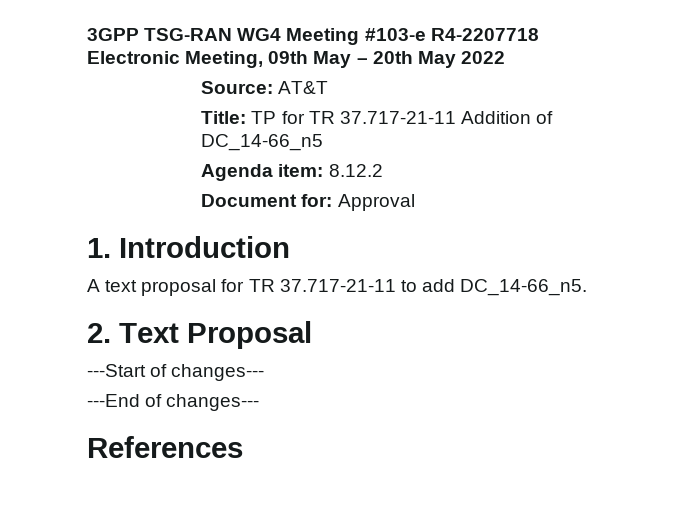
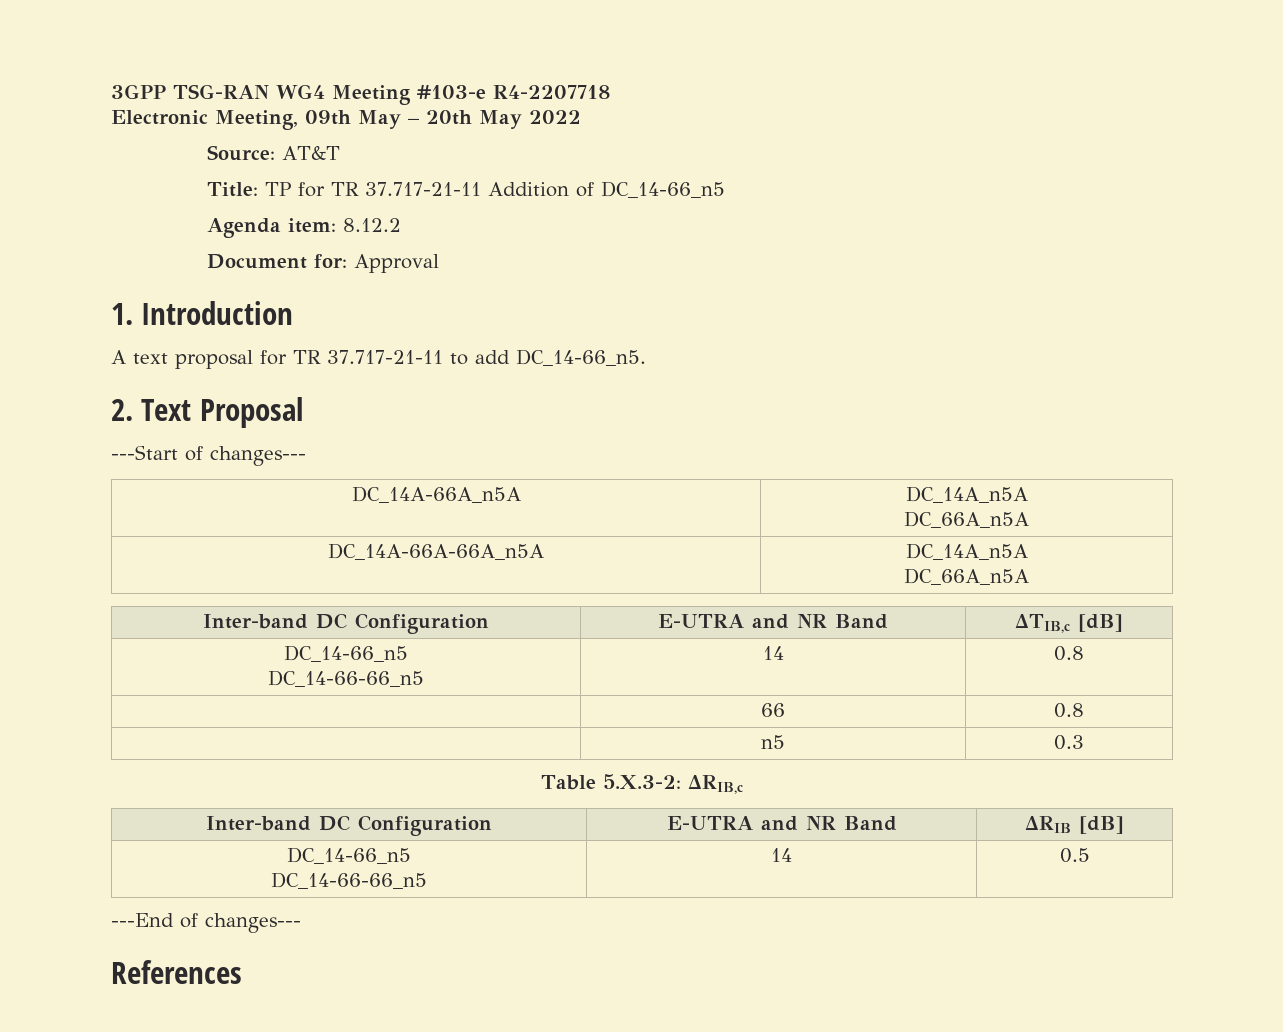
(265, 372) none -> [351,486,521,503] [905,486,1028,503] [904,511,1029,528] [328,543,544,560] [905,543,1028,560] [904,568,1029,585] [203,613,489,634] [658,614,888,629] [1015,614,1123,633] [284,645,408,662] [268,670,424,687] [762,646,784,660] [1054,646,1084,661] [761,703,785,717] [1054,703,1084,718] [761,735,785,749] [1054,735,1084,750] [541,774,743,794] [206,815,492,836] [666,816,897,831] [1025,816,1124,834] [287,847,411,864] [271,872,427,889] [771,848,792,862] [1059,848,1090,863] // DC_14A-66A_n5A | DC_14A_n5A // DC_66A_n5A // DC_14A-66A-66A_n5A | DC_14A_n5A // DC_66A_n5A // Inter-band DC Configuration | E-UTRA and NR Band | ΔTIB,c [dB] // DC_14-66_n5 // DC_14-66-66_n5 | 14 | 0.8 // | 66 | 0.8 // | n5 | 0.3 // Table 5.X.3-2: ΔRIB,c // Inter-band DC Configuration | E-UTRA and NR Band | ΔRIB [dB] // DC_14-66_n5 // DC_14-66-66_n5 | 14 | 0.5

